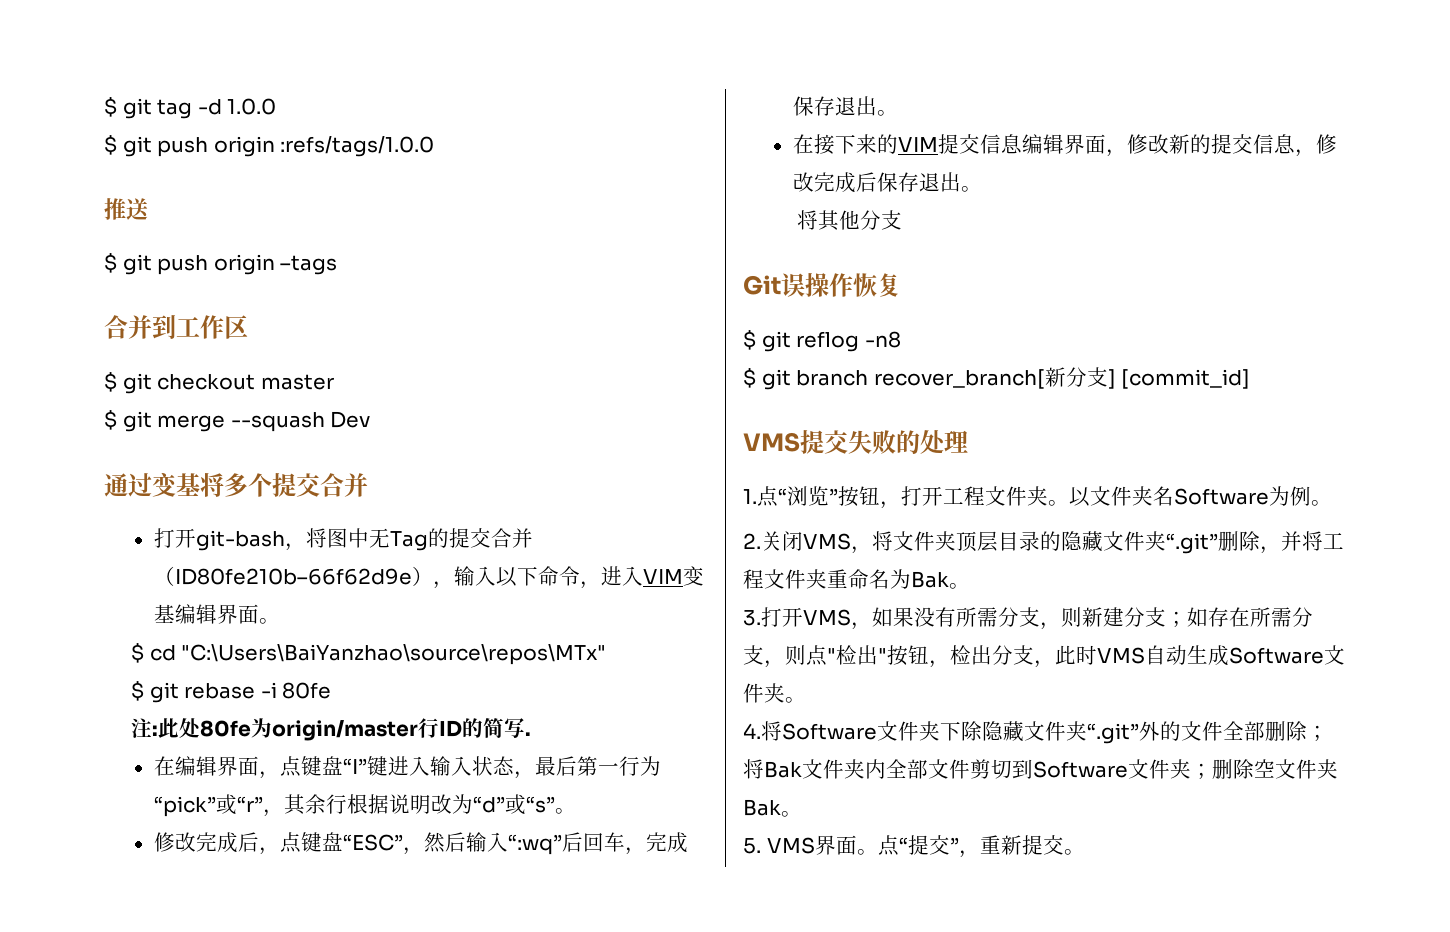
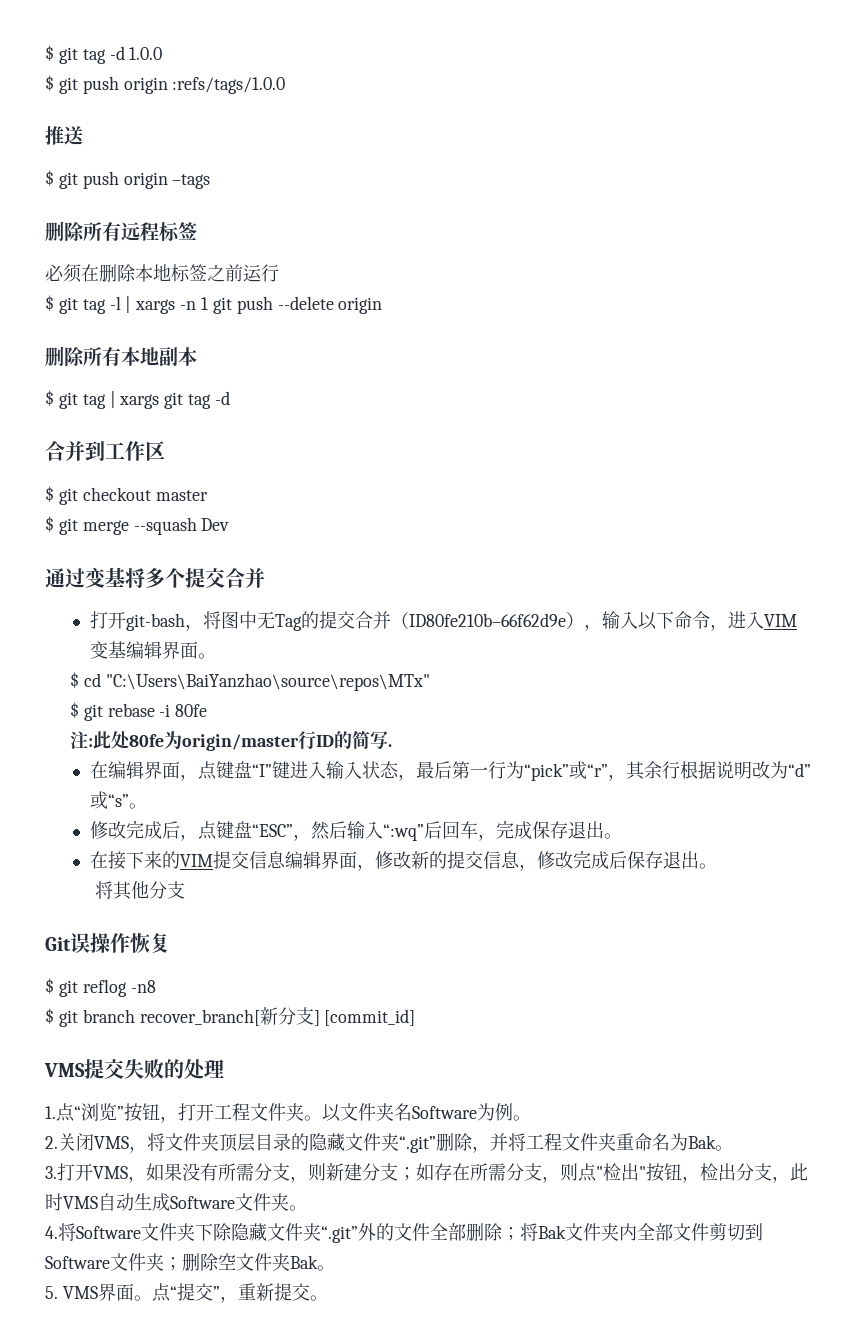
(338, 265) none -> [45,221,197,242] [45,264,279,283] [45,295,383,314] [45,346,197,367] [45,390,231,409] // 删除所有远程标签 // 必须在删除本地标签之前运行 // $ git tag -l | xargs -n 1 git push --delete origin // 删除所有本地副本 // $ git tag | xargs git tag -d

